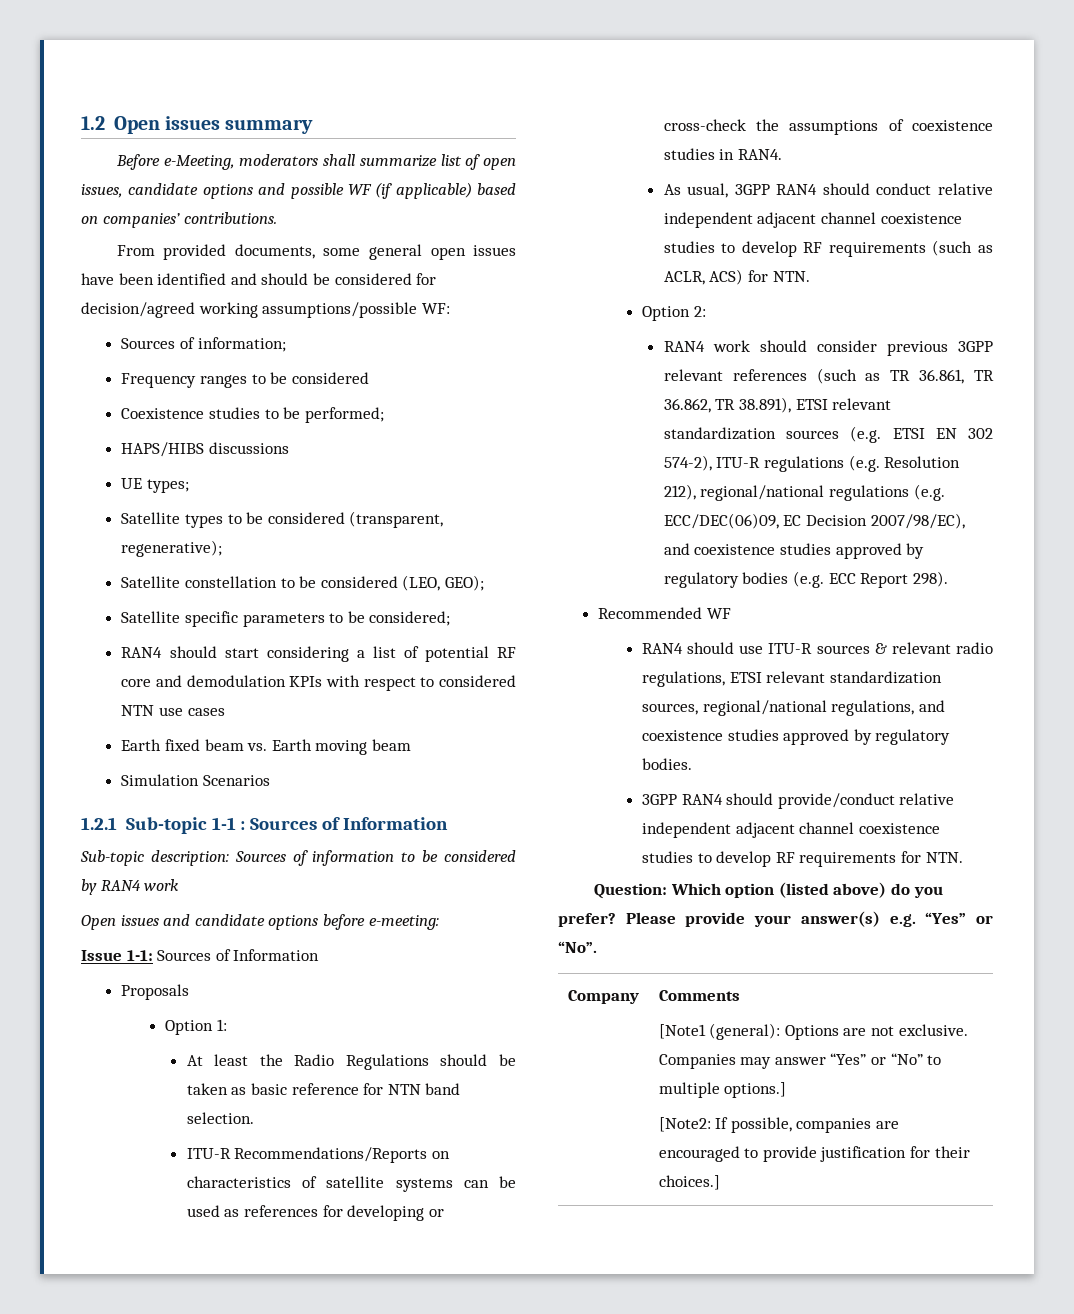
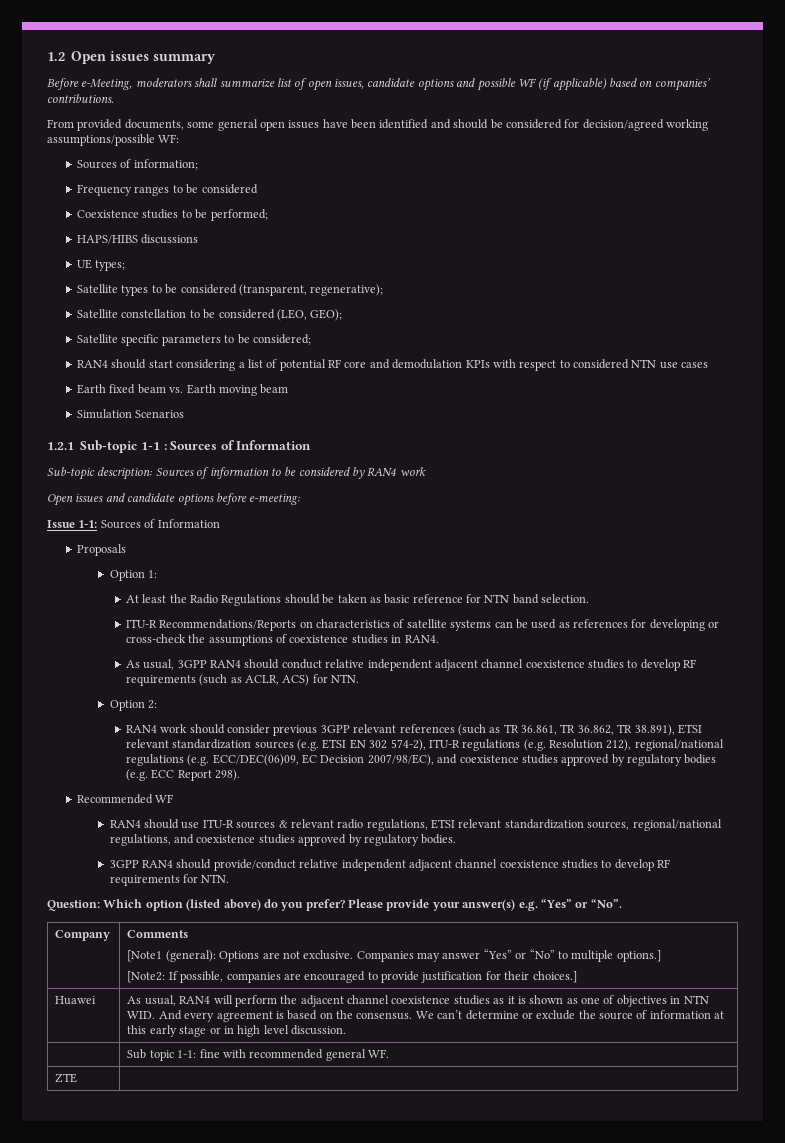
(720, 1182) none -> [55,996,97,1005] [127,995,709,1007] [127,1010,725,1022] [127,1025,347,1037] [127,1049,390,1061] [55,1073,78,1083] // Huawei | As usual, RAN4 will perform the adjacent channel coexistence studies as it is shown as one of objectives in NTN WID. And every agreement is based on the consensus. We can’t determine or exclude the source of information at this early stage or in high level discussion. // | Sub topic 1-1: fine with recommended general WF. // ZTE |

